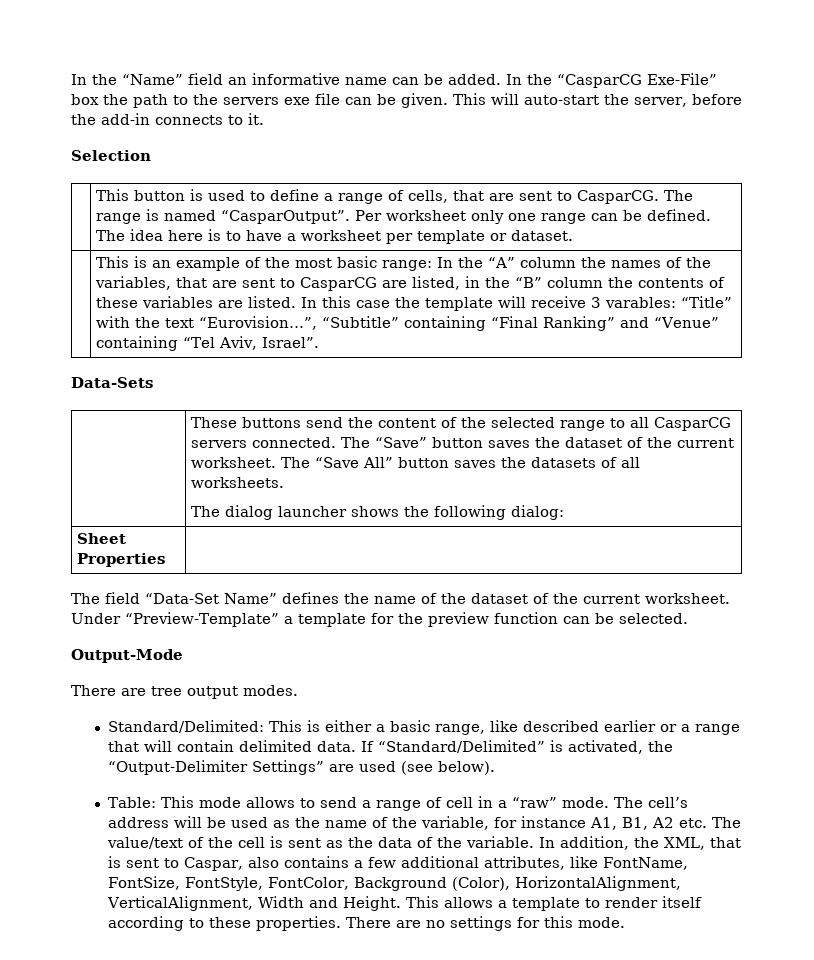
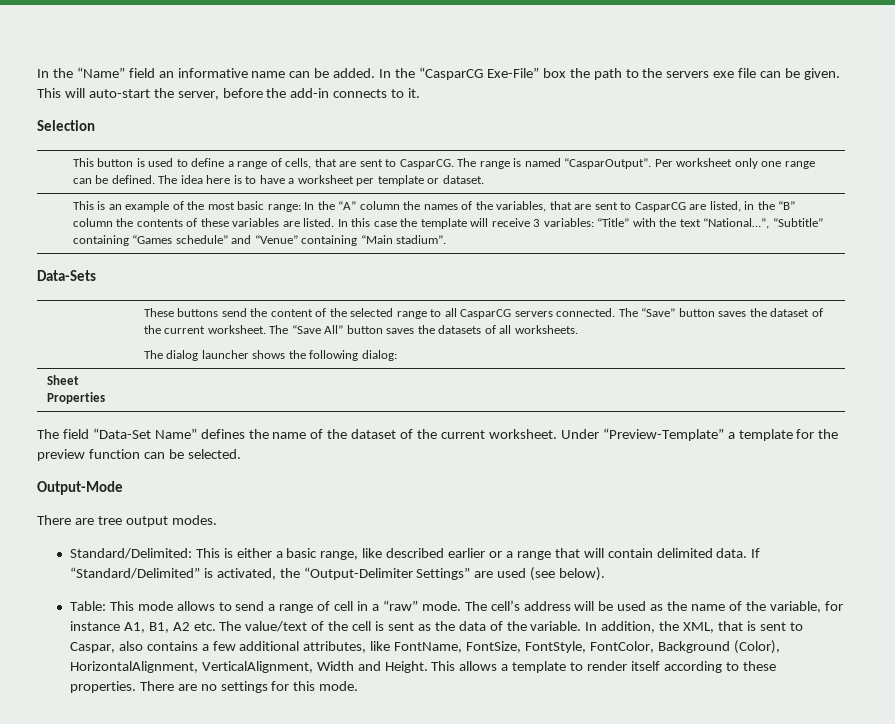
[605,297,677,308] varables: -> [543,218,594,227] variables:
[199,316,318,330] “Eurovision…”, -> [703,218,770,229] “National…”,
[491,316,616,331] “Final Ranking” -> [132,235,228,244] “Games schedule”
[183,336,320,350] “Tel Aviv, Israel”. -> [360,235,447,244] “Main stadium”.

